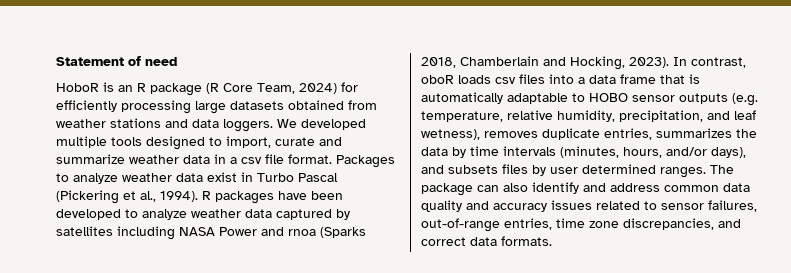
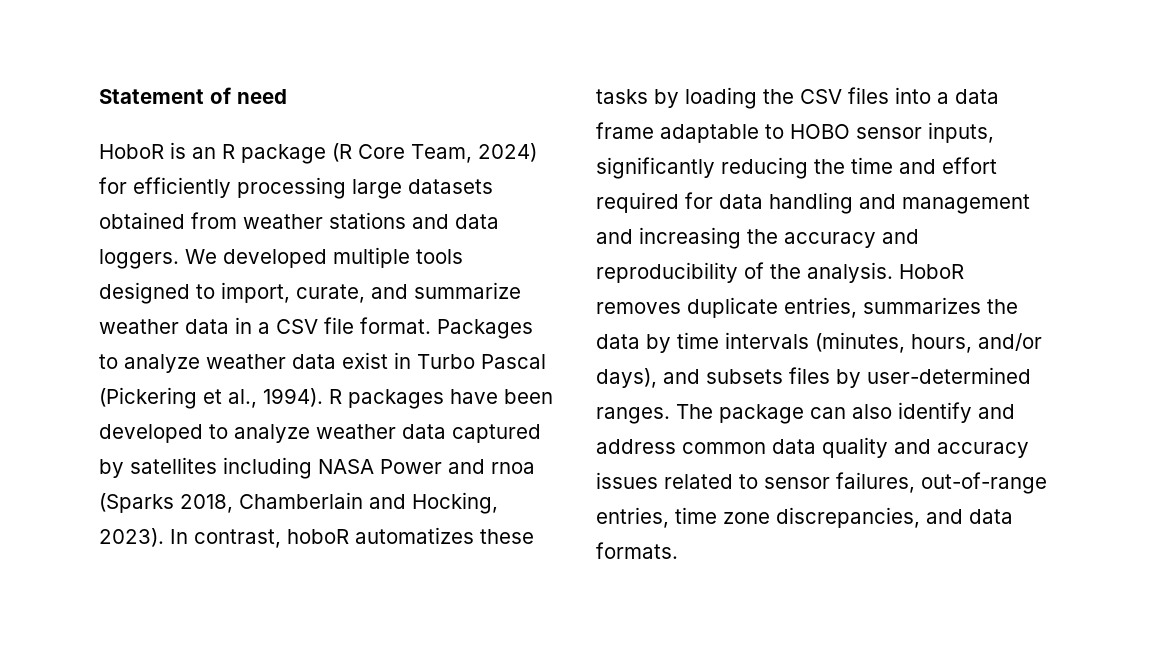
[275,137,315,146] curate -> [296,284,365,303] curate,
[241,157,262,164] csv -> [276,319,318,334] CSV
[421,75,516,84] oboR loads csv -> [287,527,534,544] [596,87,842,109] hoboR automatizes these tasks by loading the CSV
[660,74,700,84] [421,92,503,104] that is automatically -> (654, 130) none
[679,93,758,106] [421,110,756,122] [421,129,480,140] outputs (e.g. temperature, relative humidity, precipitation, and leaf wetness), -> [928,122,994,143] [596,157,997,179] [596,192,1030,214] [596,227,919,249] [596,262,964,283] inputs, significantly reducing the time and effort required for data handling and management and increasing the accuracy and reproducibility of the analysis. HoboR
[550,164,656,174] user determined -> [867,367,1031,384] user-determined
[421,237,466,246] correct -> (963, 516) none

